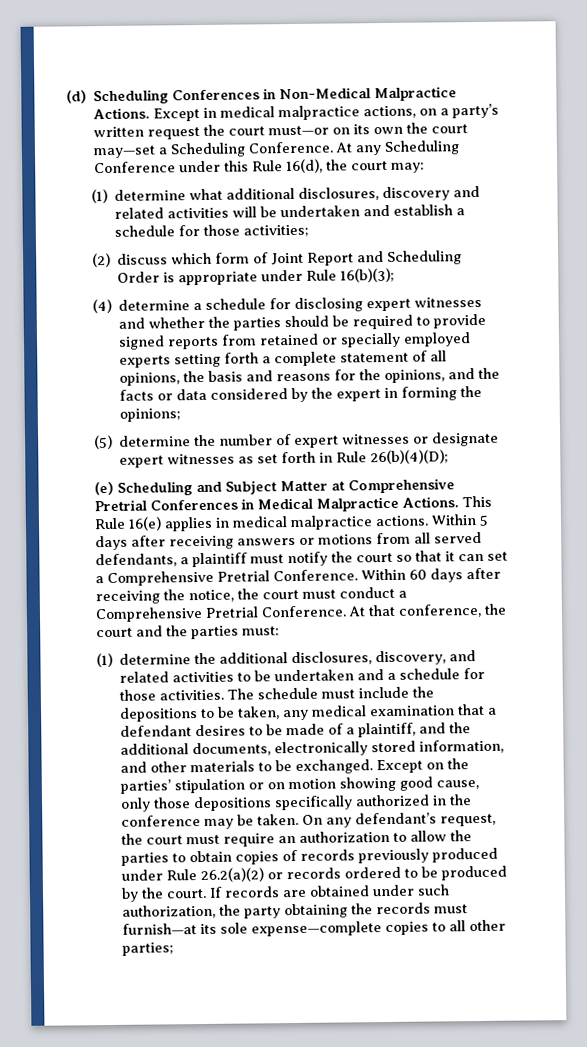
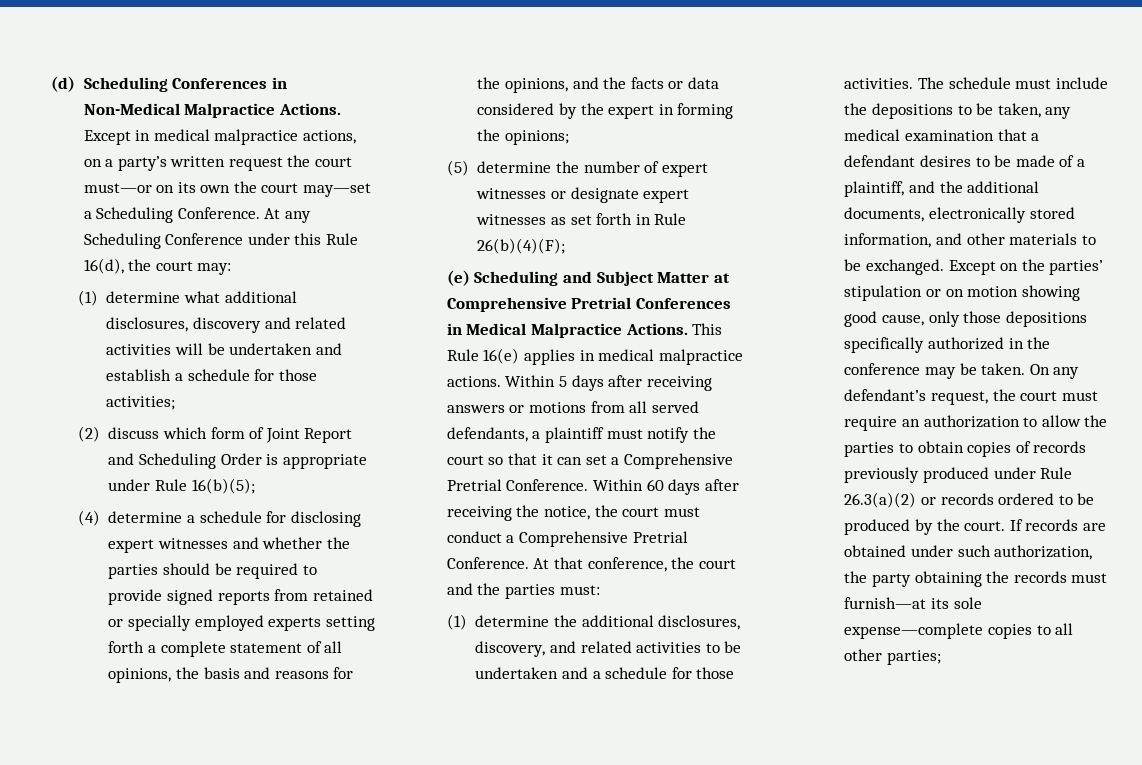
[339,267,395,283] 16(b)(3); -> [191,478,255,494] 16(b)(5);
[369,449,449,465] 26(b)(4)(D); -> [477,238,566,254] 26(b)(4)(F);
[200,867,265,883] 26.2(a)(2) -> [844,492,917,508] 26.3(a)(2)

